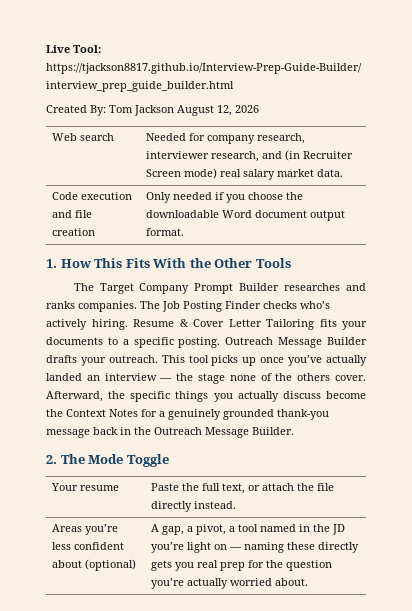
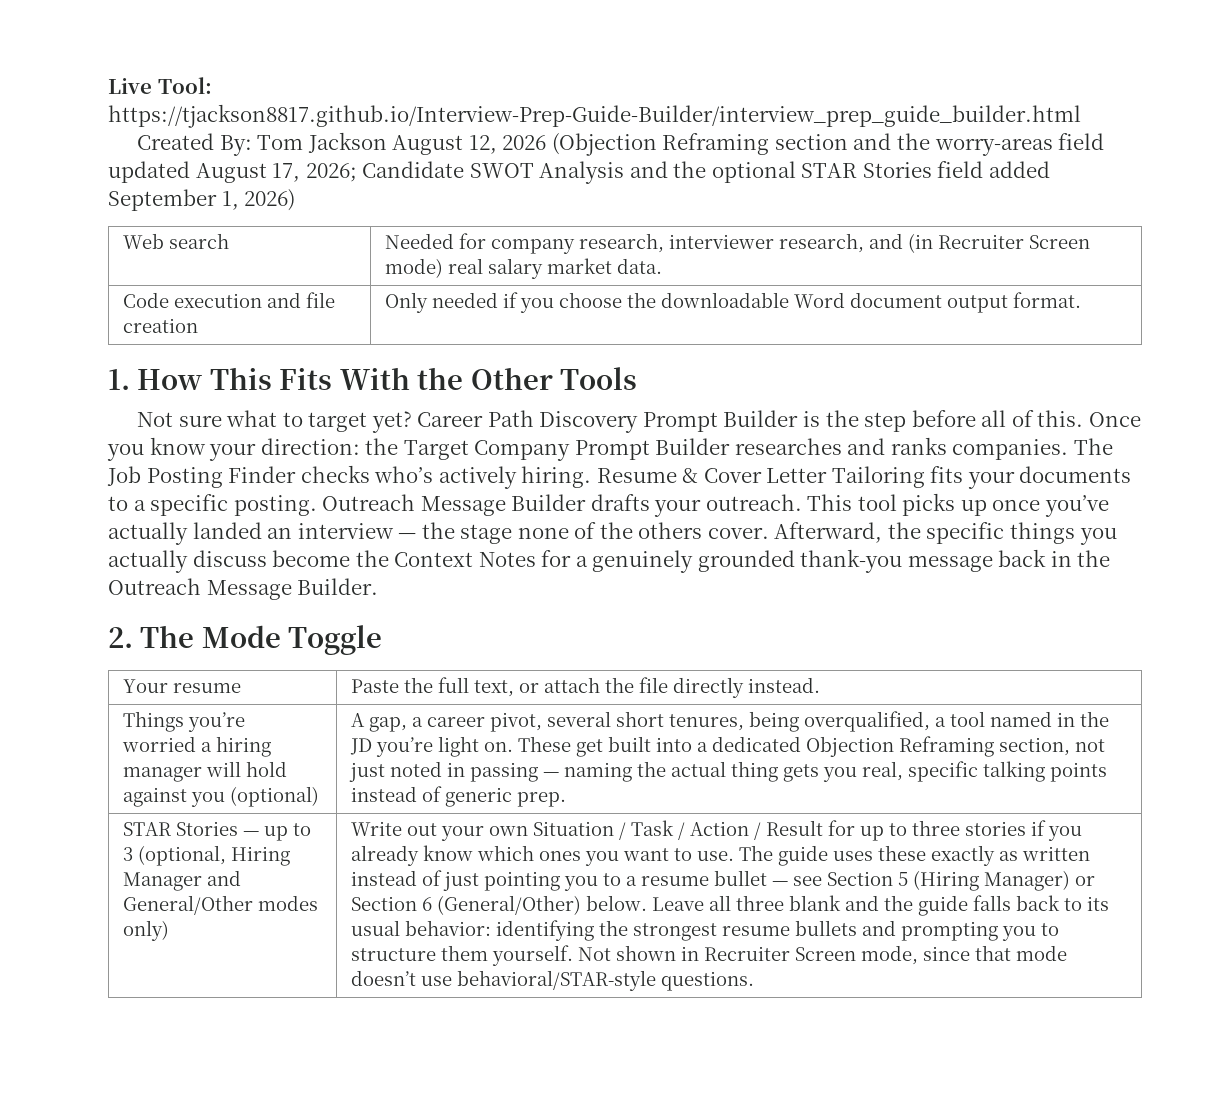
(259, 109) none -> [551,133,1105,156] [108,161,1050,184] [108,189,296,211] (Objection Reframing section and the worry-areas field updated August 17, 2026; Candidate SWOT Analysis and the optional STAR Stories field added September 1, 2026)
[73,283,94,291] The -> [137,410,1141,433] [107,437,399,461] Not sure what to target yet? Career Path Discovery Prompt Builder is the step before all of this. Once you know your direction: the
[52,524,119,535] [52,542,125,550] [52,559,137,571] [151,524,227,535] Areas you’re less confident about (optional) | A gap, a pivot, -> [122,711,245,732] [121,736,271,757] [122,761,287,782] [122,786,319,807] [350,711,930,732] Things you’re worried a hiring manager will hold against you (optional) | A gap, a career pivot, several short tenures, being overqualified,
[214,542,360,553] [151,560,333,571] [151,578,309,589] on — naming these directly gets you real prep for the question you’re actually worried about. -> [483,736,1105,757] [348,761,1107,782] [350,786,566,807] [122,821,311,841] [122,845,290,866] [122,870,241,891] [122,895,318,915] [122,920,169,941] [350,820,1082,841] [350,845,1090,866] [350,870,1095,891] [350,895,1109,916] [350,920,1059,941] [350,945,1067,966] [350,970,754,991] on. These get built into a dedicated Objection Reframing section, not just noted in passing — naming the actual thing gets you real, specific talking points instead of generic prep. // STAR Stories — up to 3 (optional, Hiring Manager and General/Other modes only) | Write out your own Situation / Task / Action / Result for up to three stories if you already know which ones you want to use. The guide uses these exactly as written instead of just pointing you to a resume bullet — see Section 5 (Hiring Manager) or Section 6 (General/Other) below. Leave all three blank and the guide falls back to its usual behavior: identifying the strongest resume bullets and prompting you to structure them yourself. Not shown in Recruiter Screen mode, since that mode doesn’t use behavioral/STAR-style questions.

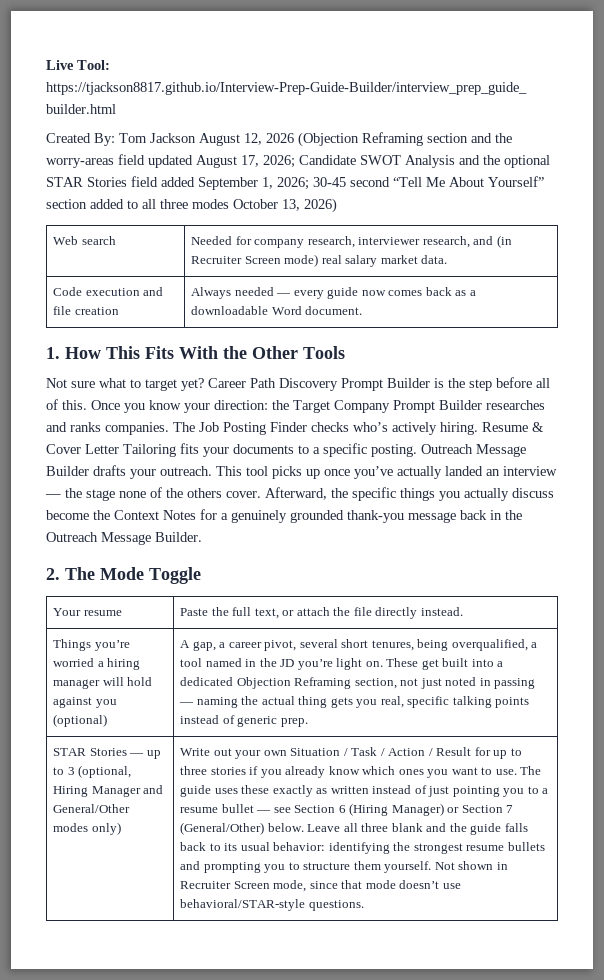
(239, 200) none -> [277,176,544,190] [46,199,300,211] 2026; 30-45 second “Tell Me About Yourself” section added to all three modes October 13,
[384,292,1081,313] Only needed if you choose the downloadable Word document output format. -> [191,287,476,299] [191,306,363,315] Always needed — every guide now comes back as a downloadable Word document.
[897,872,908,886] 5 -> [338,805,346,813] 6
[421,897,432,911] 6 -> [506,805,514,813] 7

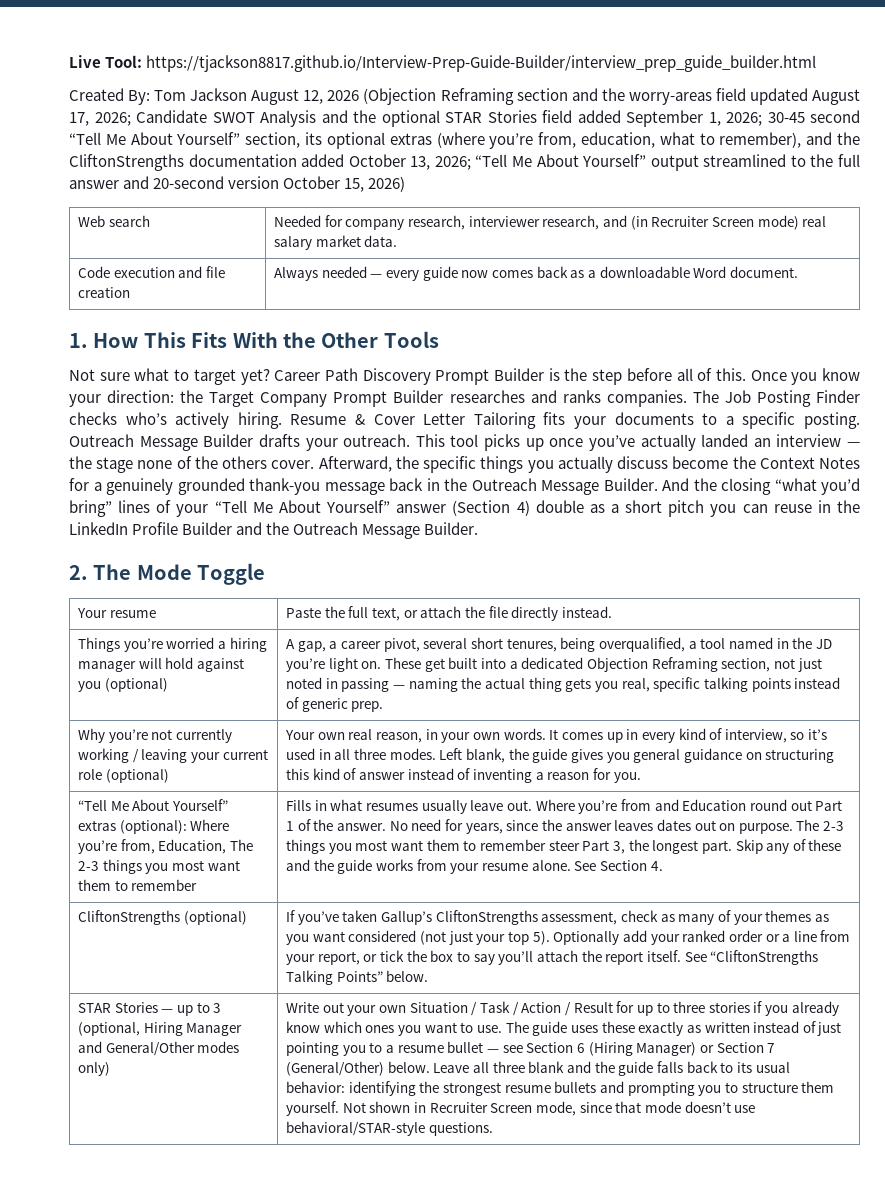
[46,199,300,211] section added to all three modes October 13, -> [245,132,860,149] [69,154,860,171] [69,176,365,192] section, its optional extras (where you’re from, education, what to remember), and the CliftonStrengths documentation added October 13, 2026; “Tell Me About Yourself” output streamlined to the full answer and 20-second version October 15,
(202, 537) none -> [662,478,860,495] [69,500,860,517] [69,522,479,539] And the closing “what you’d bring” lines of your “Tell Me About Yourself” answer (Section 4) double as a short pitch you can reuse in the LinkedIn Profile Builder and the Outreach Message Builder.
(308, 722) none -> [78,728,233,743] [78,748,268,763] [78,769,169,783] [285,728,828,743] [286,748,835,763] [286,768,641,783] [78,799,229,811] [78,819,230,834] [78,839,254,854] [78,859,240,874] [78,879,198,891] [286,799,843,814] [286,819,845,834] [286,839,842,854] [286,859,663,874] [78,910,247,925] [286,910,829,925] [286,930,851,945] [286,950,819,965] [286,970,429,985] // Why you’re not currently working / leaving your current role (optional) | Your own real reason, in your own words. It comes up in every kind of interview, so it’s used in all three modes. Left blank, the guide gives you general guidance on structuring this kind of answer instead of inventing a reason for you. // “Tell Me About Yourself” extras (optional): Where you’re from, Education, The 2-3 things you most want them to remember | Fills in what resumes usually leave out. Where you’re from and Education round out Part 1 of the answer. No need for years, since the answer leaves dates out on purpose. The 2-3 things you most want them to remember steer Part 3, the longest part. Skip any of these and the guide works from your resume alone. See Section 4. // CliftonStrengths (optional) | If you’ve taken Gallup’s CliftonStrengths assessment, check as many of your themes as you want considered (not just your top 5). Optionally add your ranked order or a line from your report, or tick the box to say you’ll attach the report itself. See “CliftonStrengths Talking Points” below.

